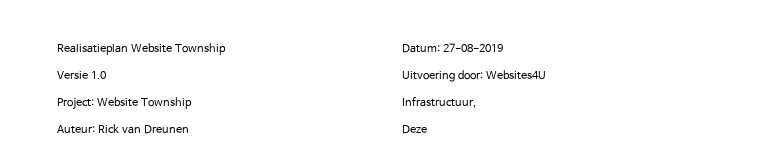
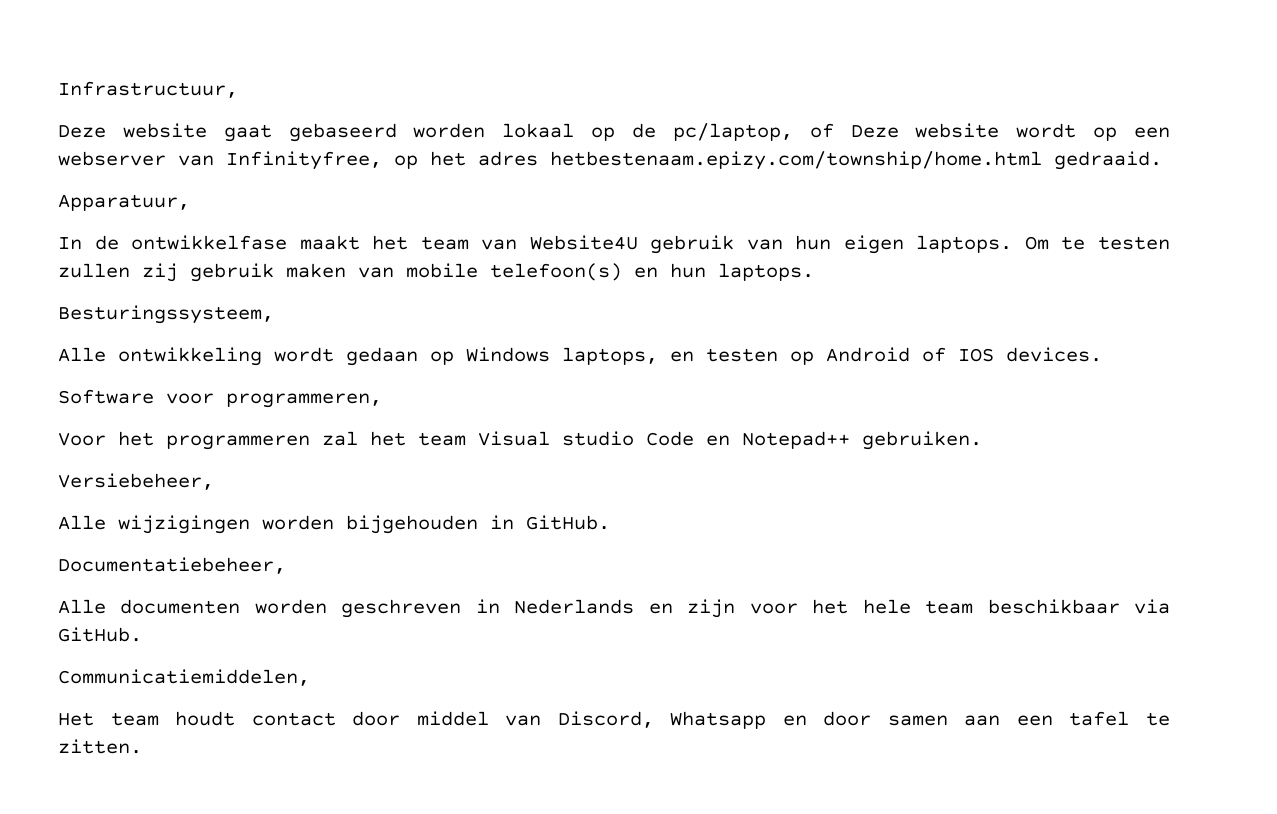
[57,43,226,55] [57,71,106,79] [57,97,192,110] [57,124,189,134] [402,43,503,53] [402,70,546,82] [402,96,476,108] [402,125,427,134] Realisatieplan Website Township // Versie 1.0 // Project: Website Township // Auteur: Rick van Dreunen // Datum: 27-08-2019 // Uitvoering door: Websites4U // Infrastructuur, // Deze -> [58,81,238,98] [58,123,1171,142] [58,151,1162,170] [58,194,190,211] [58,235,1170,254] [58,263,814,282] [58,305,274,324] [58,347,1102,366] [58,389,382,408] [58,431,982,450] [58,473,214,490] [58,515,610,534] [58,557,286,574] [58,599,1170,618] [58,627,142,642] [58,669,310,686] [58,711,1170,729] [58,739,142,754] Infrastructuur, // Deze website gaat gebaseerd worden lokaal op de pc/laptop, of Deze website wordt op een webserver van Infinityfree, op het adres hetbestenaam.epizy.com/township/home.html gedraaid. // Apparatuur, // In de ontwikkelfase maakt het team van Website4U gebruik van hun eigen laptops. Om te testen zullen zij gebruik maken van mobile telefoon(s) en hun laptops. // Besturingssysteem, // Alle ontwikkeling wordt gedaan op Windows laptops, en testen op Android of IOS devices. // Software voor programmeren, // Voor het programmeren zal het team Visual studio Code en Notepad++ gebruiken. // Versiebeheer, // Alle wijzigingen worden bijgehouden in GitHub. // Documentatiebeheer, // Alle documenten worden geschreven in Nederlands en zijn voor het hele team beschikbaar via GitHub. // Communicatiemiddelen, // Het team houdt contact door middel van Discord, Whatsapp en door samen aan een tafel te zitten.

